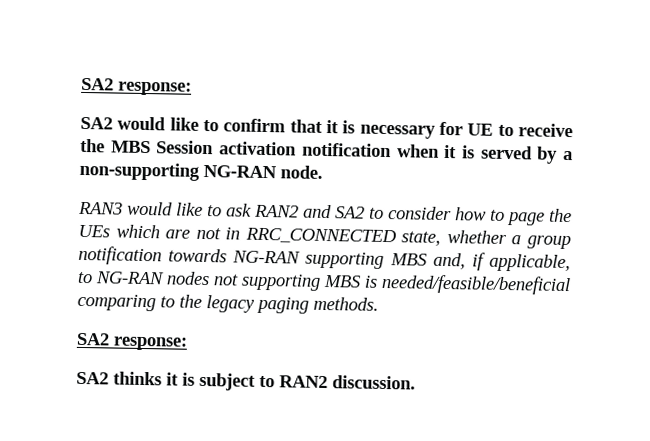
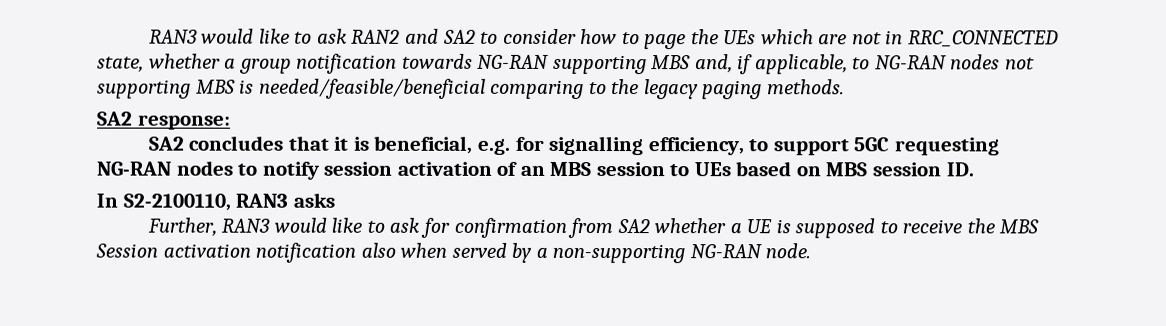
[81,77,192,96] [80,116,573,139] [80,138,573,164] [79,161,323,181] SA2 response: // SA2 would like to confirm that it is necessary for UE to receive the MBS Session activation notification when it is served by a non-supporting NG-RAN node. // -> (148, 36) none
[113,371,416,391] thinks it is subject to RAN2 discussion. -> [189,135,1000,156] [96,160,975,180] [96,192,335,211] [146,217,1040,239] [95,242,812,264] concludes that it is beneficial, e.g. for signalling efficiency, to support 5GC requesting NG-RAN nodes to notify session activation of an MBS session to UEs based on MBS session ID. // In S2-2100110, RAN3 asks // Further, RAN3 would like to ask for confirmation from SA2 whether a UE is supposed to receive the MBS Session activation notification also when served by a non-supporting NG-RAN node.

